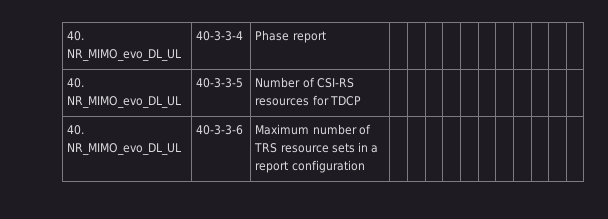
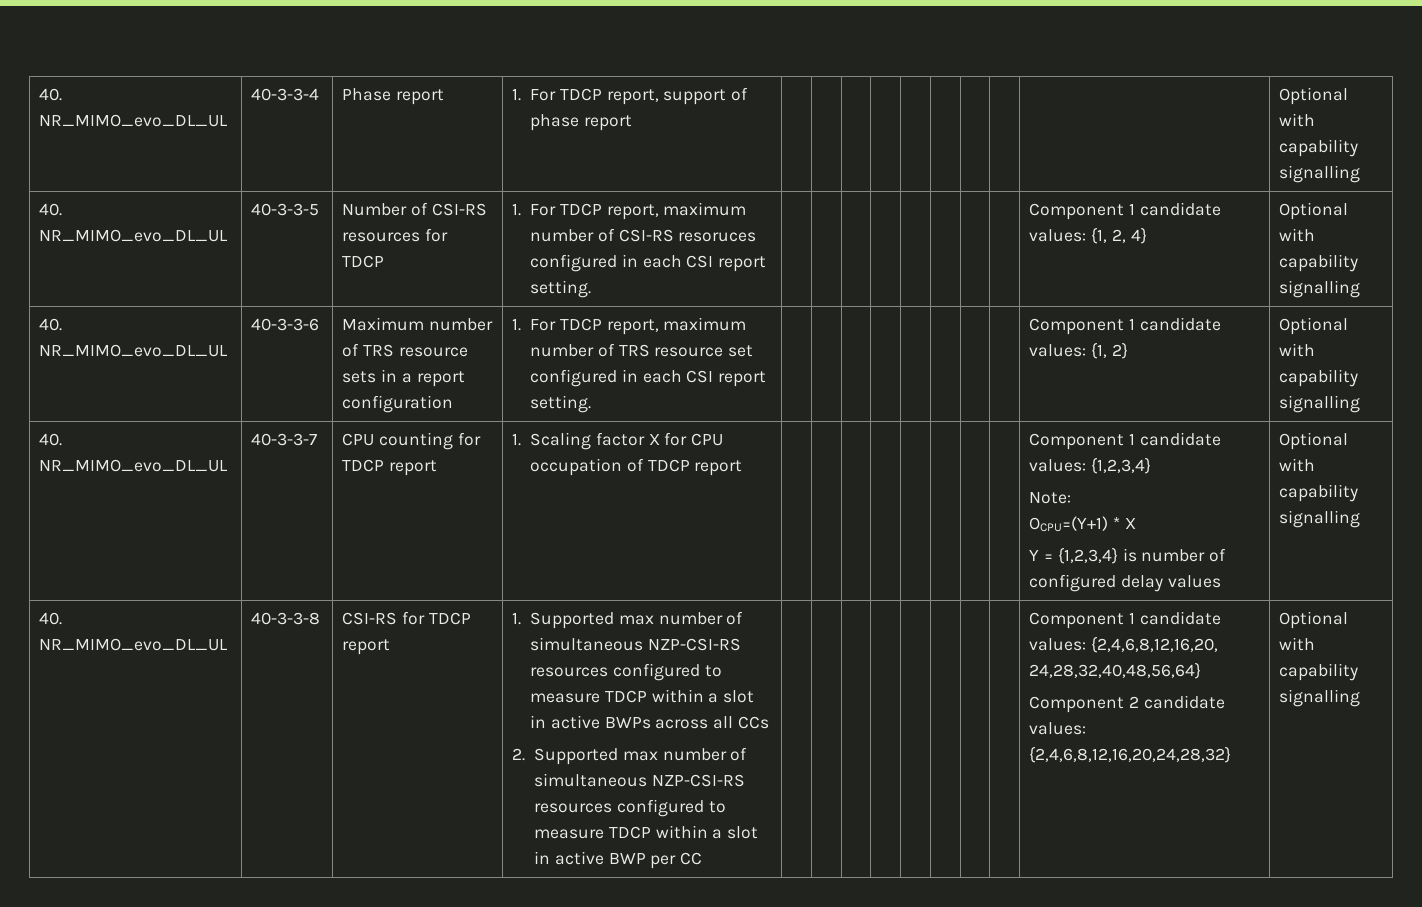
(326, 37) | | | | | | | | | | -> [512,87,749,105] [530,114,632,131] [1279,87,1349,105] [1279,113,1316,127] [1279,139,1359,157] [1279,165,1361,183] 1. For TDCP report, support of phase report | | | | | | | | | | Optional with capability signalling
(361, 101) | | | | | | | | | | -> [512,202,747,220] [530,228,757,242] [530,254,767,272] [530,280,592,298] [1029,202,1221,220] [1029,227,1147,244] [1279,202,1349,220] [1279,228,1316,242] [1279,254,1359,272] [1279,280,1361,298] 1. For TDCP report, maximum number of CSI-RS resoruces configured in each CSI report setting. | | | | | | | | | Component 1 candidate values: {1, 2, 4} | Optional with capability signalling
(365, 166) | | | | | | | | | | -> [512,317,747,335] [530,343,754,357] [530,369,767,387] [530,395,592,413] [1029,317,1221,335] [1029,342,1128,359] [1279,317,1349,335] [1279,343,1316,357] [1279,369,1359,387] [1279,395,1361,413] [39,433,63,446] [39,459,229,472] [251,433,318,446] [342,432,481,450] [342,459,438,476] [512,432,724,450] [530,458,743,476] [1029,432,1221,450] [1029,457,1152,474] [1029,492,1072,504] [1029,516,1136,532] [1029,547,1227,564] [1029,574,1221,592] [1279,432,1349,450] [1279,458,1316,472] [1279,484,1359,502] [1279,510,1361,528] [39,612,63,625] [39,638,229,651] [251,612,321,625] [342,611,471,625] [342,639,391,655] [512,611,744,629] [530,637,741,651] [530,663,722,681] [530,689,755,703] [530,715,769,729] [512,747,748,765] [534,773,745,787] [534,799,726,817] [534,825,759,839] [534,851,703,869] [1029,611,1221,629] [1029,636,1219,653] [1029,662,1202,679] [1029,695,1225,713] [1029,722,1087,735] [1029,746,1232,763] [1279,611,1349,629] [1279,637,1316,651] [1279,663,1359,681] [1279,689,1361,707] 1. For TDCP report, maximum number of TRS resource set configured in each CSI report setting. | | | | | | | | | Component 1 candidate values: {1, 2} | Optional with capability signalling // 40. NR_MIMO_evo_DL_UL | 40-3-3-7 | CPU counting for TDCP report | 1. Scaling factor X for CPU occupation of TDCP report | | | | | | | | | Component 1 candidate values: {1,2,3,4} // Note: // OCPU=(Y+1) * X // Y = {1,2,3,4} is number of configured delay values | Optional with capability signalling // 40. NR_MIMO_evo_DL_UL | 40-3-3-8 | CSI-RS for TDCP report | 1. Supported max number of simultaneous NZP-CSI-RS resources configured to measure TDCP within a slot in active BWPs across all CCs // 2. Supported max number of simultaneous NZP-CSI-RS resources configured to measure TDCP within a slot in active BWP per CC | | | | | | | | | Component 1 candidate values: {2,4,6,8,12,16,20, 24,28,32,40,48,56,64} // Component 2 candidate values: {2,4,6,8,12,16,20,24,28,32} | Optional with capability signalling

